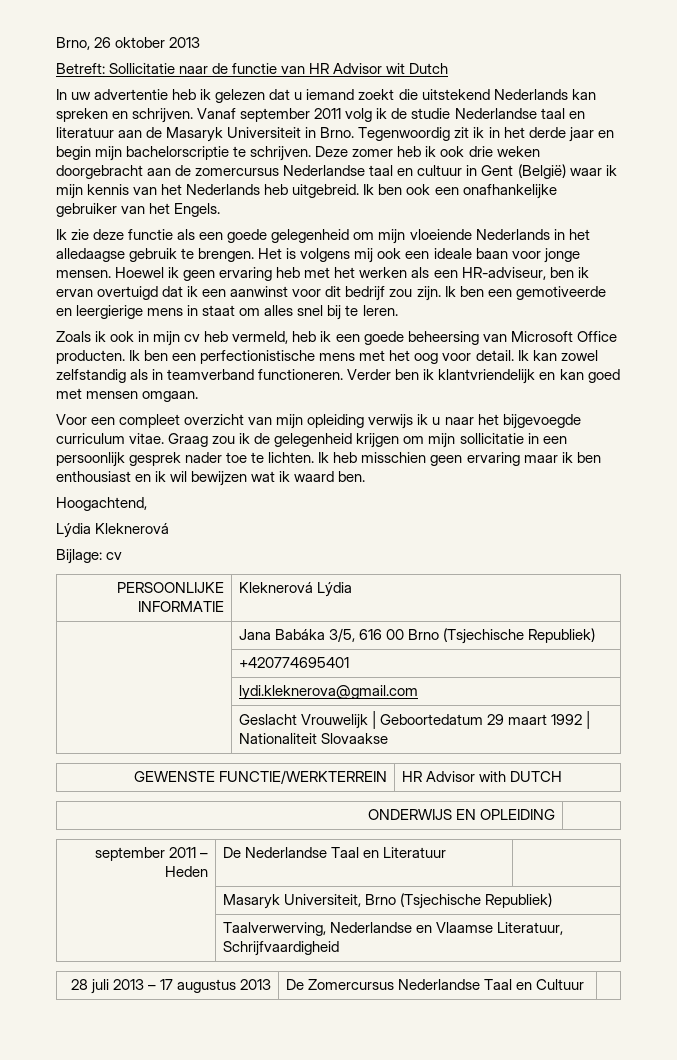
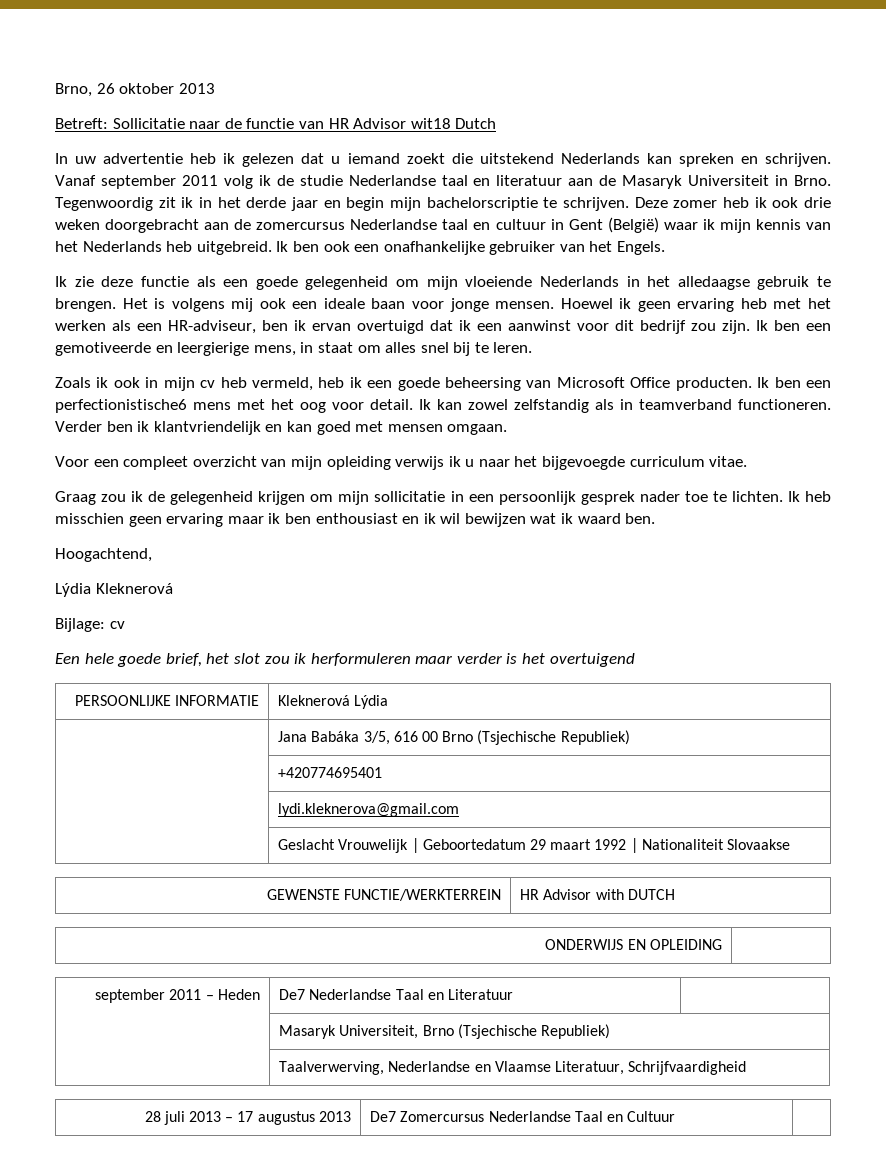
[386,63,406,74] wit -> [410,118,451,129] wit18
[147,308,184,316] mens -> [253,345,296,356] mens,
[200,350,316,364] perfectionistische -> [55,399,187,413] perfectionistische6
(165, 438) none -> (748, 461) //
(123, 556) none -> [55,653,635,667] // Een hele goede brief, het slot zou ik herformuleren maar verder is het overtuigend
[222,847,241,858] De -> [279,989,306,1000] De7
[285,979,304,990] De -> [370,1111,397,1122] De7

